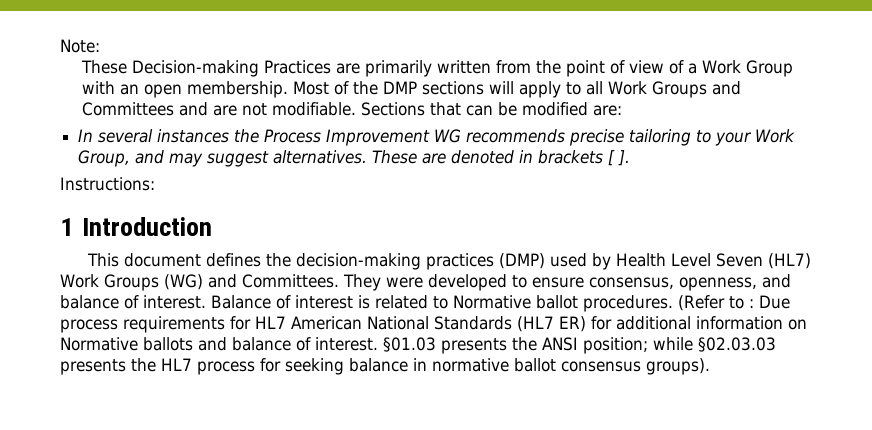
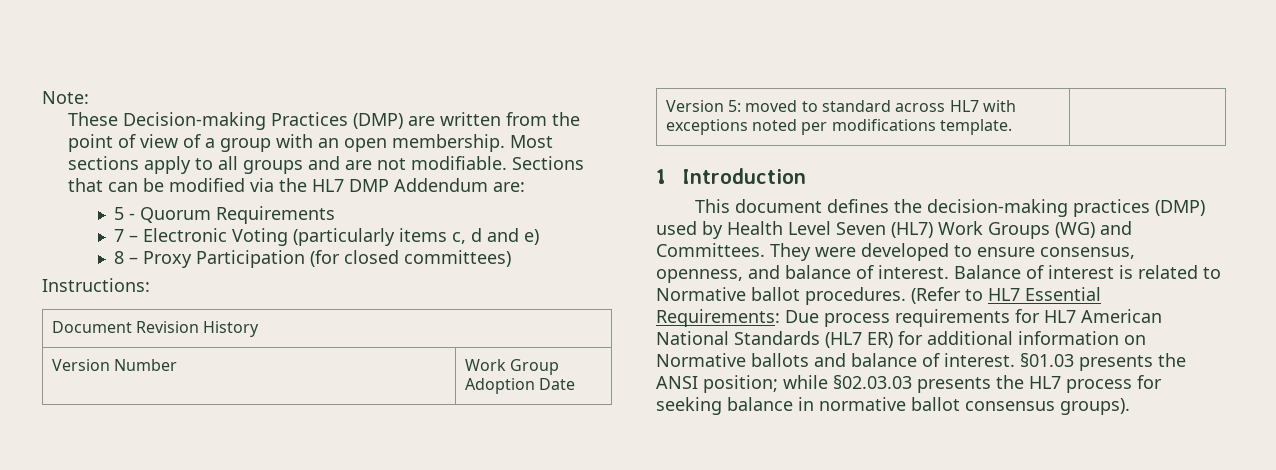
[335,60,432,77] are primarily -> [353,113,436,129] (DMP) are
[701,60,793,77] Work Group -> [220,138,272,152] group
[333,81,741,98] [81,102,174,116] of the DMP sections will apply to all Work Groups and Committees -> [68,156,304,174] sections apply to all groups
[592,105,622,116] [78,129,796,146] [78,150,631,167] [60,177,155,191] are: // In several instances the Process Improvement WG recommends precise tailoring to your Work Group, and may suggest alternatives. These are denoted in brackets [ ]. // Instructions: -> [250,178,526,192] [114,206,336,224] [114,228,540,246] [114,250,512,268] [42,278,150,292] [51,321,260,337] [51,359,178,371] [464,359,560,375] [464,378,576,394] [665,100,1017,112] [665,119,1013,135] via the HL7 DMP Addendum are: // 5 - Quorum Requirements // 7 – Electronic Voting (particularly items c, d and e) // 8 – Proxy Participation (for closed committees) // Instructions: // Document Revision History // Version Number | Work Group Adoption Date // Version 5: moved to standard across HL7 with exceptions noted per modifications template. |
[749,299,754,308] : -> [988,287,1101,301] [656,309,780,327] HL7 Essential Requirements:

